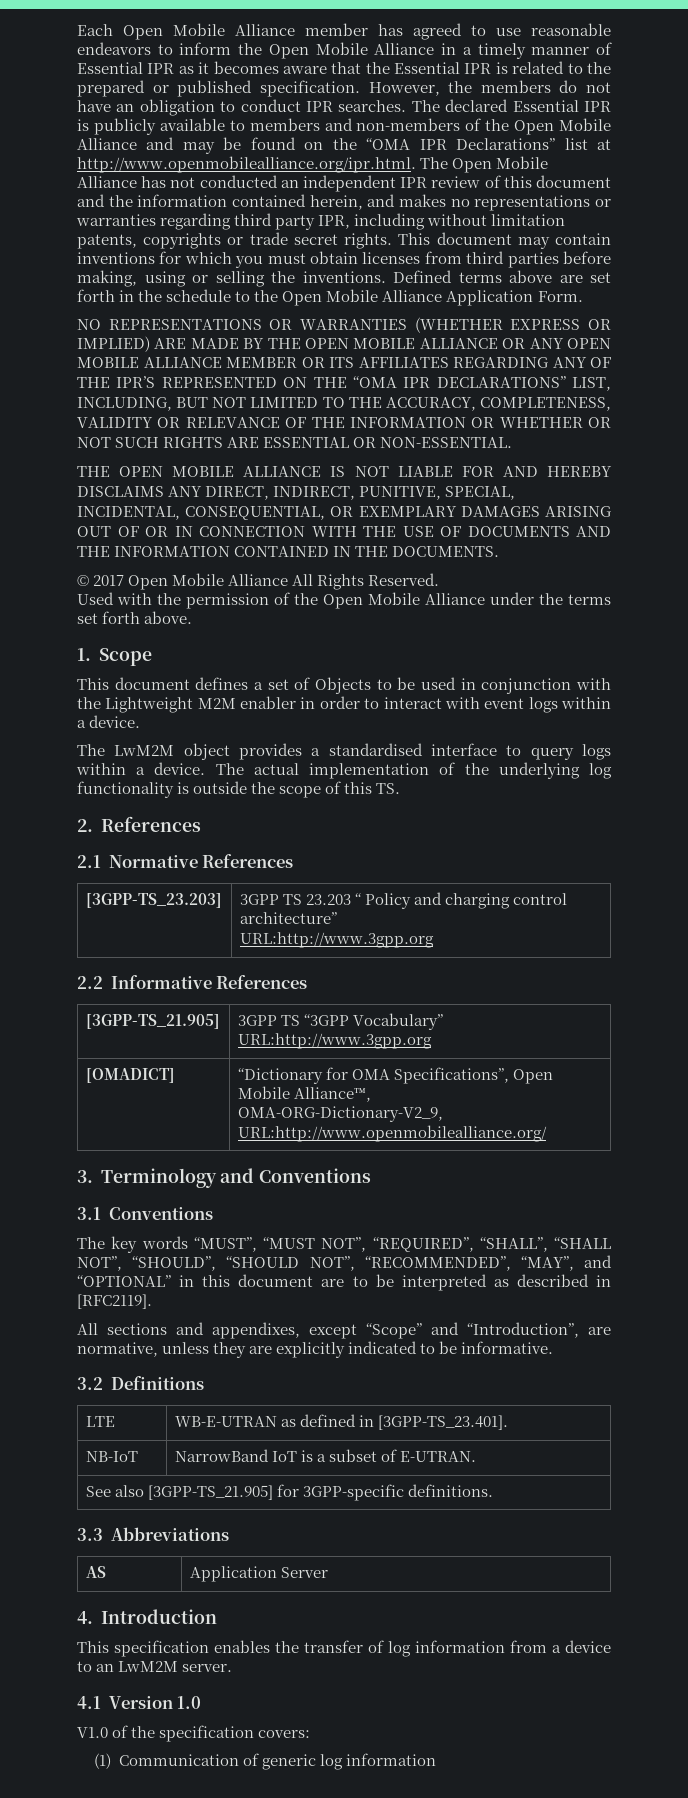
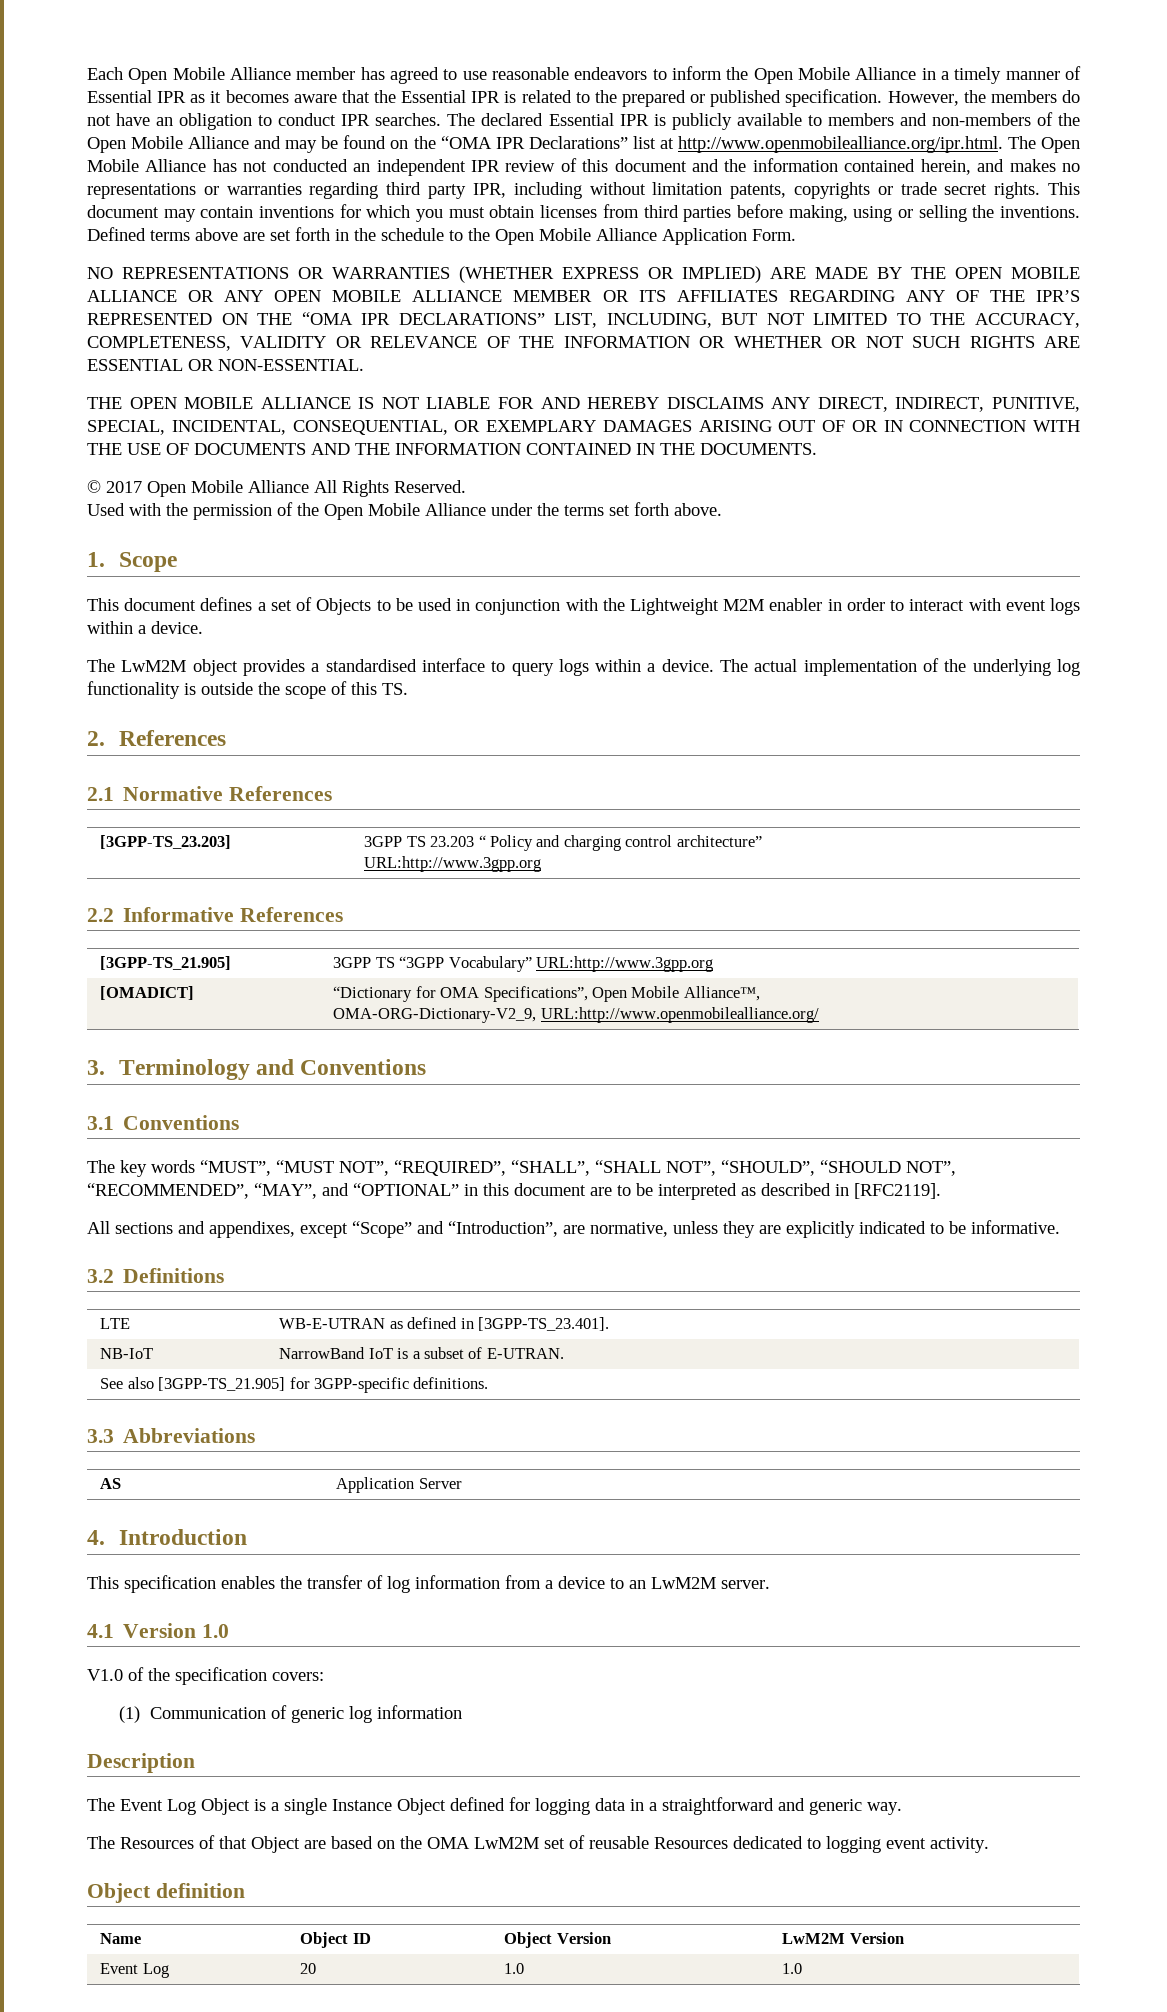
(436, 1759) none -> [87,1753,195,1773] [87,1797,902,1815] [87,1835,989,1853] [87,1883,245,1903] [100,1933,142,1944] [300,1932,371,1948] [504,1932,611,1948] [782,1932,904,1944] [100,1963,169,1978] [300,1963,317,1974] [504,1963,525,1974] [782,1963,803,1974] // Description // The Event Log Object is a single Instance Object defined for logging data in a straightforward and generic way. // The Resources of that Object are based on the OMA LwM2M set of reusable Resources dedicated to logging event activity. // Object definition // Name | Object ID | Object Version | LwM2M Version // Event Log | 20 | 1.0 | 1.0

